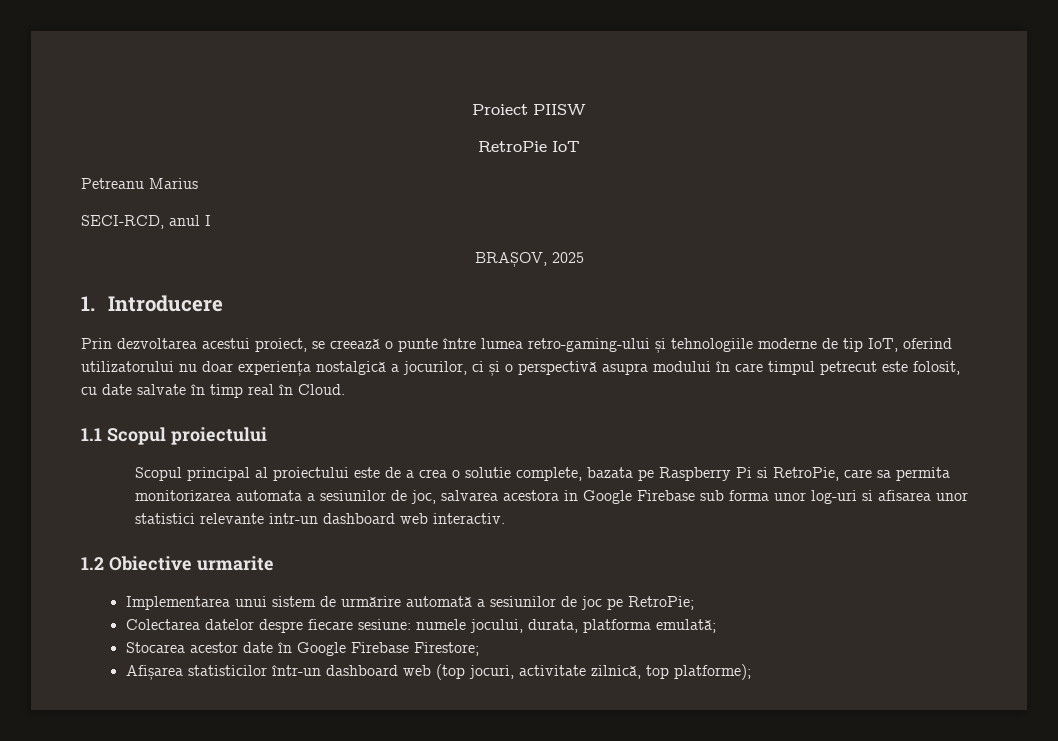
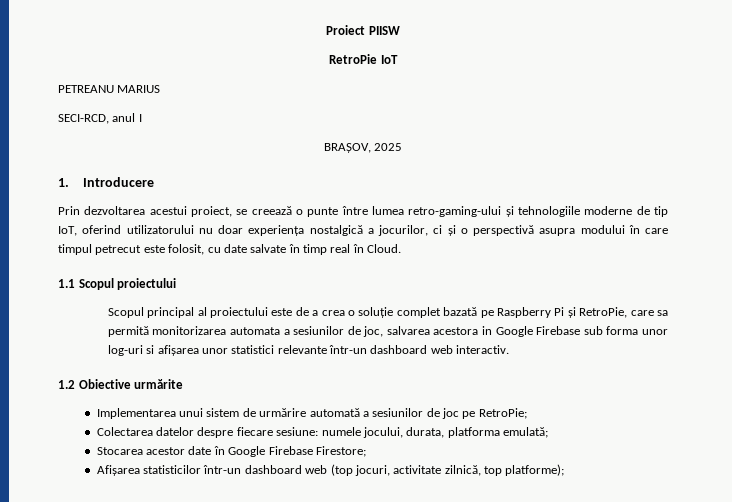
[81,178,198,189] Petreanu Marius -> [58,85,161,93] PETREANU MARIUS
[465,467,634,481] solutie complete, bazata -> [358,307,478,318] soluție complet bazată
[757,467,769,478] si -> [567,307,576,318] și
[896,467,951,481] permita -> [107,326,149,337] permită
[878,490,932,501] afisarea -> [157,345,199,356] afișarea
[269,513,319,524] intr-un -> [329,345,368,354] într-un
[196,556,274,571] urmarite -> [134,379,184,389] urmărite

